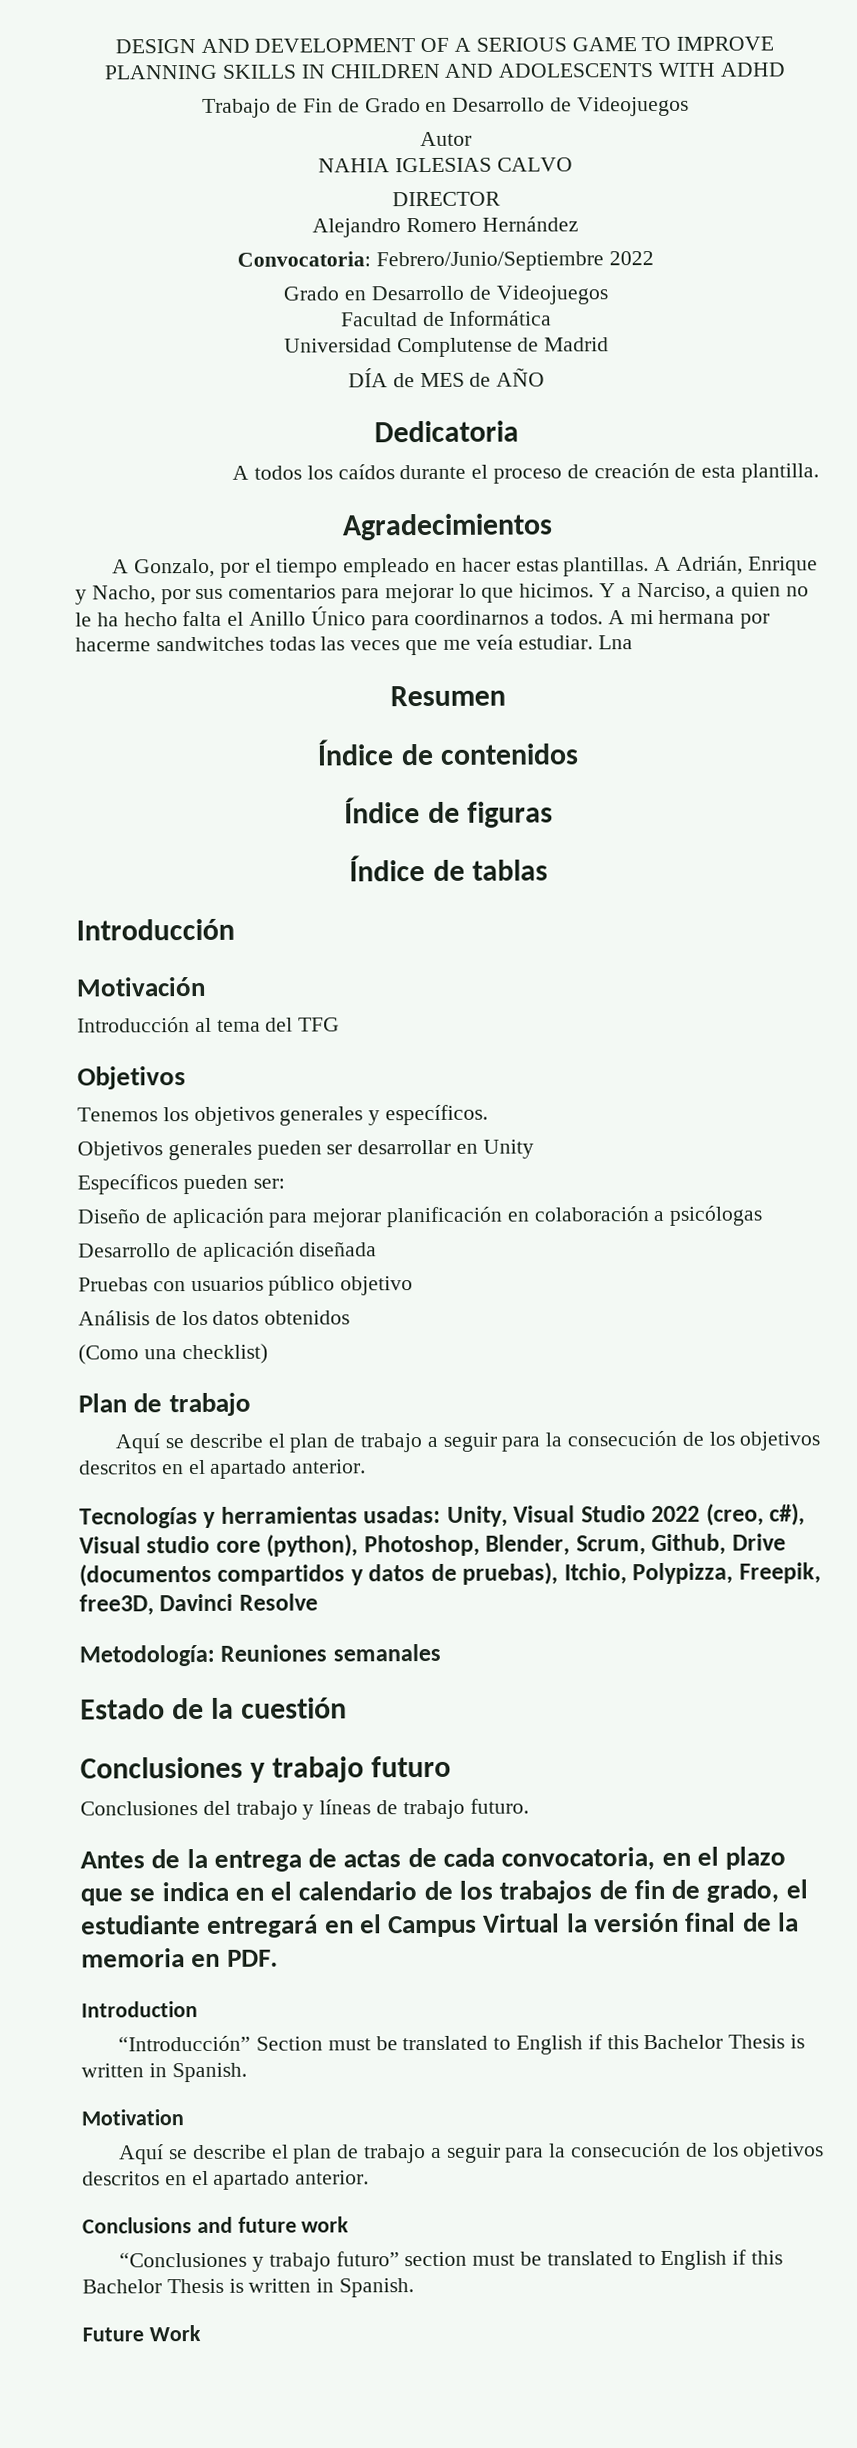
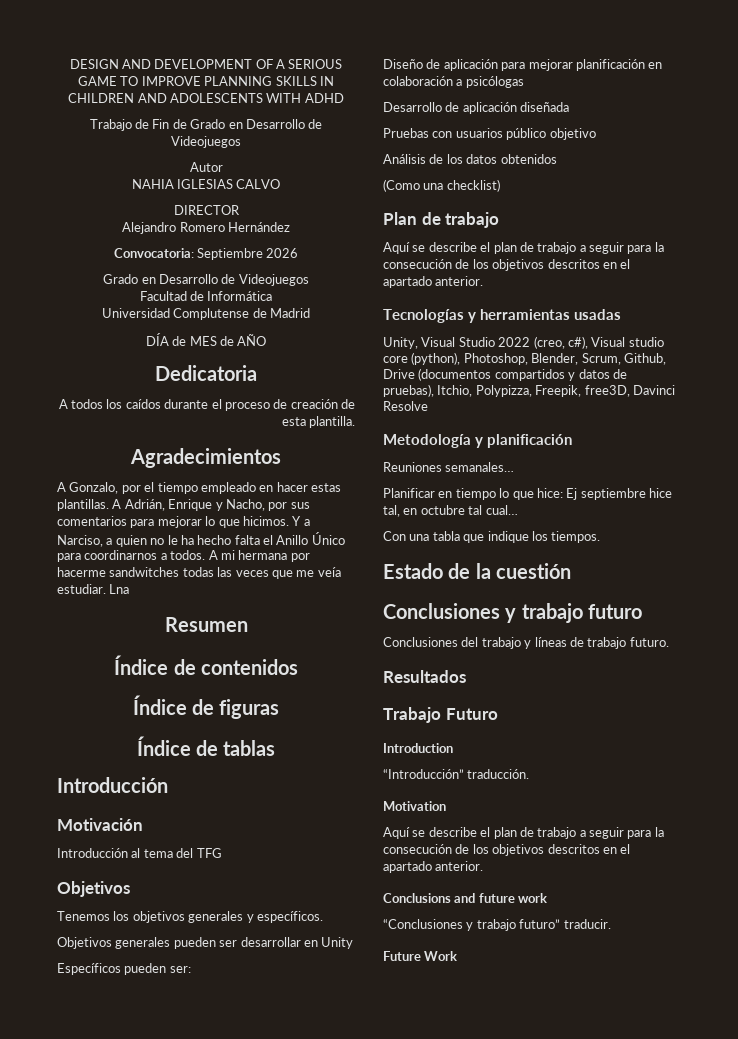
[376,251,654,272] Febrero/Junio/Septiembre 2022 -> [197,248,299,260] Septiembre 2026
[363,1505,442,1524] usadas: -> [574,309,621,320] usadas //
[79,1643,441,1667] Metodología: Reuniones semanales -> [383,434,572,448] [383,462,515,472] [383,488,672,500] [383,505,518,517] [383,531,601,543] Metodología y planificación // Reuniones semanales… // Planificar en tiempo lo que hice: Ej septiembre hice tal, en octubre tal cual… // Con una tabla que indique los tiempos.
[80,1846,787,1872] [80,1879,808,1906] [81,1912,799,1938] [81,1948,278,1968] [81,2001,198,2018] [118,2034,805,2055] [81,2062,247,2083] Antes de la entrega de actas de cada convocatoria, en el plazo que se indica en el calendario de los trabajos de fin de grado, el estudiante entregará en el Campus Virtual la versión final de la memoria en PDF. // Introduction // “Introducción” Section must be translated to English if this Bachelor Thesis is written in Spanish. -> [383,670,466,683] [383,707,498,723] [383,743,453,753] [383,769,530,779] Resultados // Trabajo Futuro // Introduction // “Introducción” traducción.
[404,2249,783,2270] [82,2278,415,2298] section must be translated to English if this Bachelor Thesis is written in Spanish. -> [563,919,611,929] traducir.

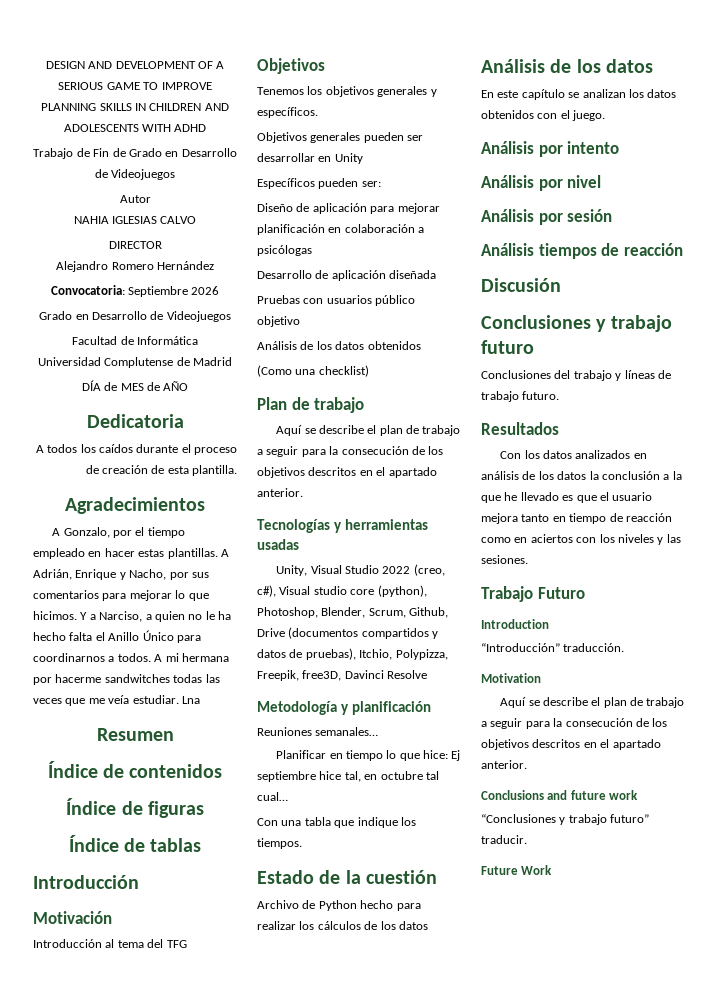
(571, 571) none -> [257,900,421,911] [257,921,428,930] [481,59,653,73] [481,89,677,100] [481,110,606,121] [481,141,620,157] [481,175,602,191] [481,209,613,225] [481,243,683,259] [481,278,561,292] // Archivo de Python hecho para realizar los cálculos de los datos // Análisis de los datos // En este capítulo se analizan los datos obtenidos con el juego. // Análisis por intento // Análisis por nivel // Análisis por sesión // Análisis tiempos de reacción // Discusión
(466, 676) none -> [500,450,647,459] [481,471,682,480] [481,492,653,503] [481,513,672,524] [481,534,681,545] [481,555,528,564] // Con los datos analizados en análisis de los datos la conclusión a la que he llevado es que el usuario mejora tanto en tiempo de reacción como en aciertos con los niveles y las sesiones.

